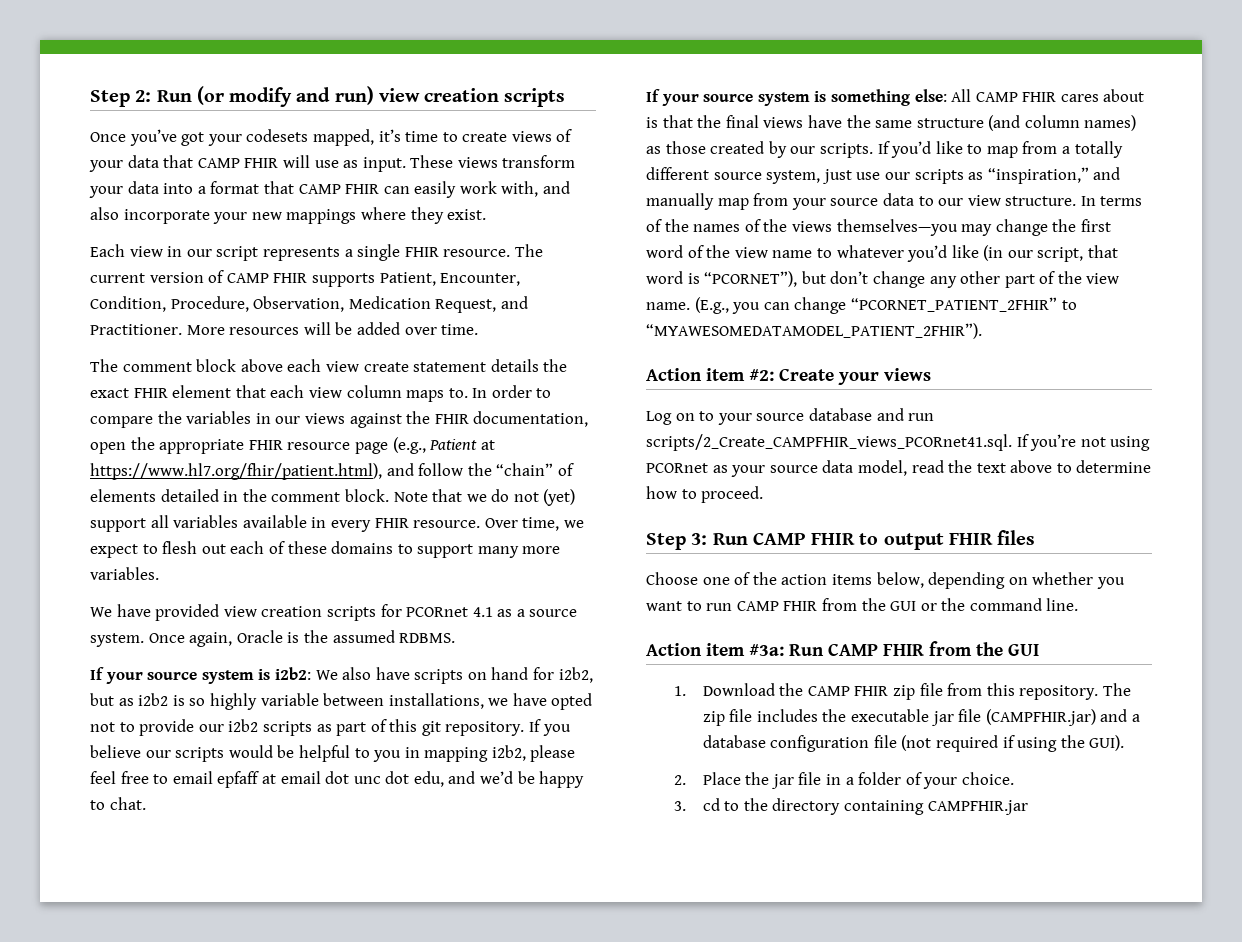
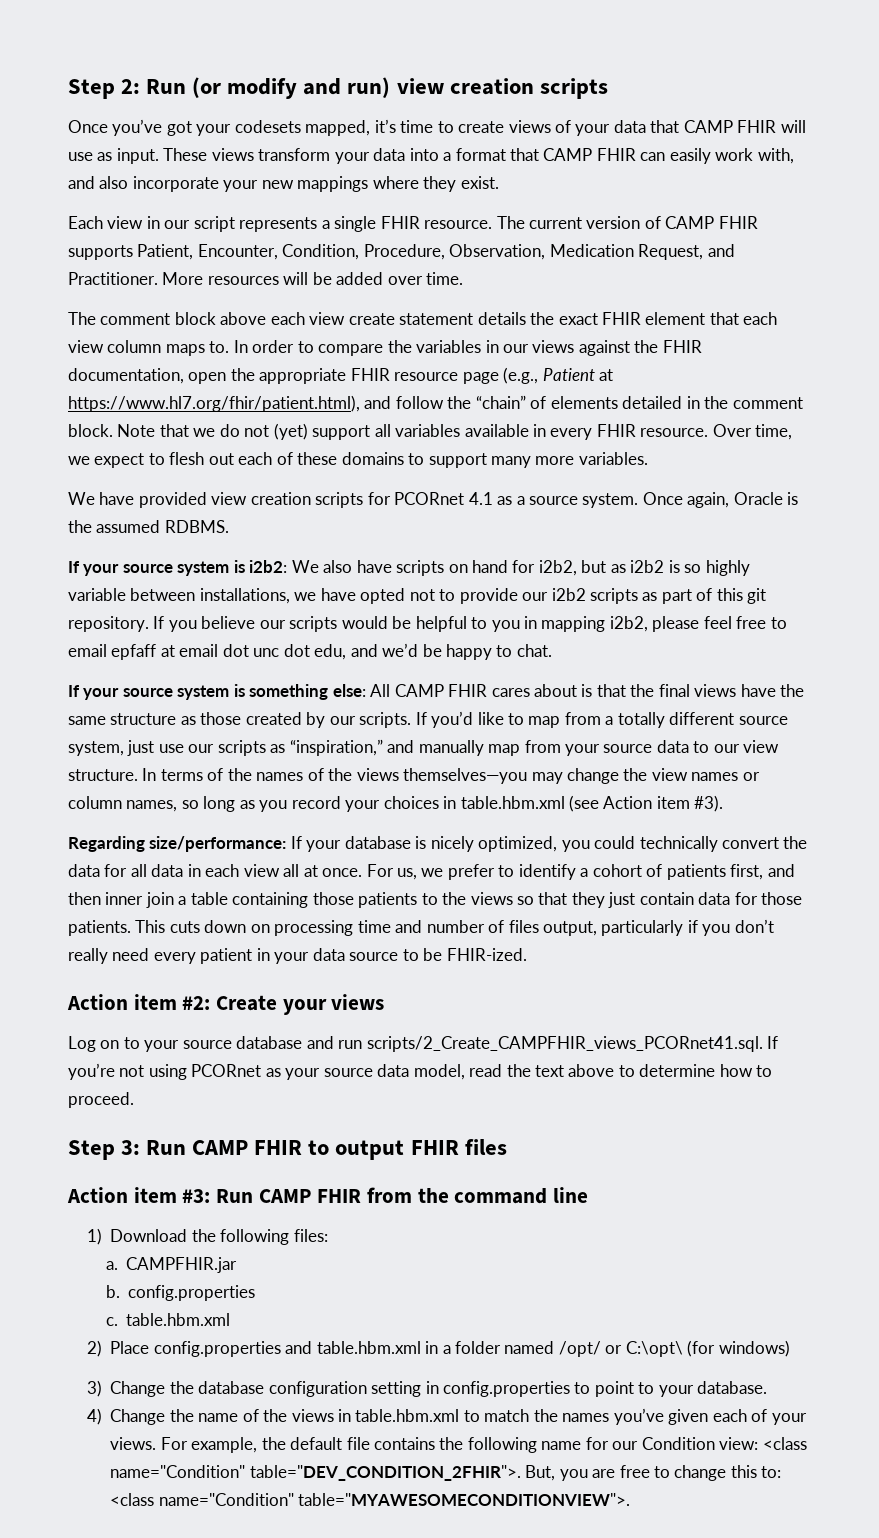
[988,115,1137,131] (and column names) -> (177, 719) none
[1080,219,1111,232] [646,245,1119,262] [646,271,1120,288] [646,297,1077,314] [646,323,982,339] first word of the view name to whatever you’d like (in our script, that word is “PCORNET”), but don’t change any other part of the view name. (E.g., you can change “PCORNET_PATIENT_2FHIR” to “MYAWESOMEDATAMODEL_PATIENT_2FHIR”). -> [651,768,760,781] [68,795,724,812] [68,836,808,852] [68,864,795,880] [68,892,803,908] [68,919,774,936] [68,948,527,964] view names or column names, so long as you record your choices in table.hbm.xml (see Action item #3). // Regarding size/performance: If your database is nicely optimized, you could technically convert the data for all data in each view all at once. For us, we prefer to identify a cohort of patients first, and then inner join a table containing those patients to the views so that they just contain data for those patients. This cuts down on processing time and number of files output, particularly if you don’t really need every patient in your data source to be FHIR-ized.
[646,572,1125,589] [646,598,1079,611] [646,643,784,656] // Choose one of the action items below, depending on whether you want to run CAMP FHIR from the GUI or the command line. // Action item #3a: -> [67,1187,211,1203] // Action item #3:
[1008,644,1039,656] [674,683,1132,700] [702,709,1141,726] [702,735,1125,752] [674,772,1015,789] [674,798,1028,815] GUI // 1. Download the CAMP FHIR zip file from this repository. The zip file includes the executable jar file (CAMPFHIR.jar) and a database configuration file (not required if using the GUI). // 2. Place the jar file in a folder of your choice. // 3. cd to the directory containing CAMPFHIR.jar -> [454,1187,589,1204] [87,1228,328,1245] [106,1257,238,1273] [106,1285,256,1301] [106,1313,231,1326] [87,1340,790,1357] [87,1380,768,1397] [87,1408,807,1425] [110,1437,807,1453] [110,1465,782,1481] [110,1493,631,1506] command line // 1) Download the following files: // a. CAMPFHIR.jar // b. config.properties // c. table.hbm.xml // 2) Place config.properties and table.hbm.xml in a folder named /opt/ or C:\opt\ (for windows) // 3) Change the database configuration setting in config.properties to point to your database. // 4) Change the name of the views in table.hbm.xml to match the names you’ve given each of your views. For example, the default file contains the following name for our Condition view: <class name="Condition" table="DEV_CONDITION_2FHIR">. But, you are free to change this to: <class name="Condition" table="MYAWESOMECONDITIONVIEW">.

